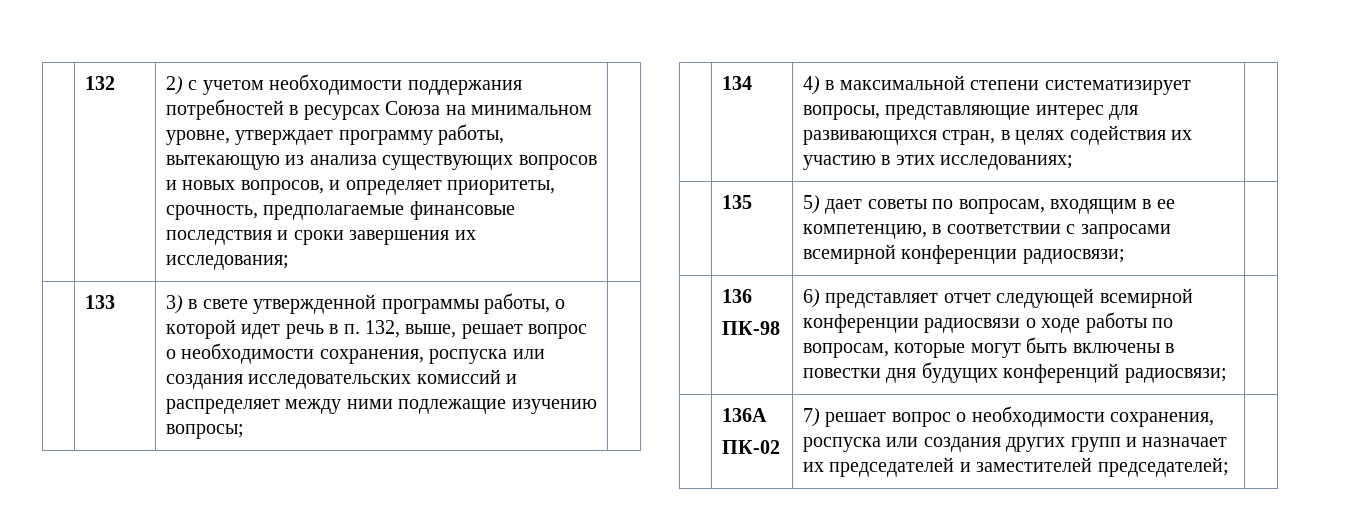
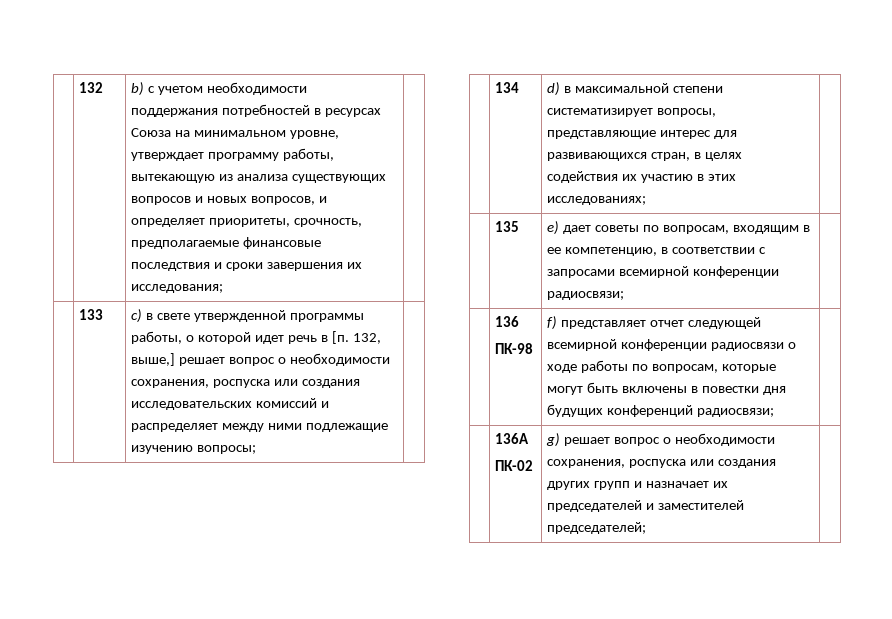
[166,76,184,95] 2) -> [131,82,145,96] b)
[166,295,184,314] 3) -> [131,309,143,323] c)
[343,320,457,338] п. 132, выше, -> [331,331,381,344] [131,353,176,366] [п. 132, выше,]
[803,76,821,95] 4) -> [547,82,561,96] d)
[803,195,821,214] 5) -> [547,221,560,235] e)
[803,289,821,308] 6) -> [547,316,558,330] f)
[803,408,821,427] 7) -> [546,433,561,447] g)

